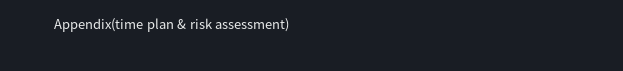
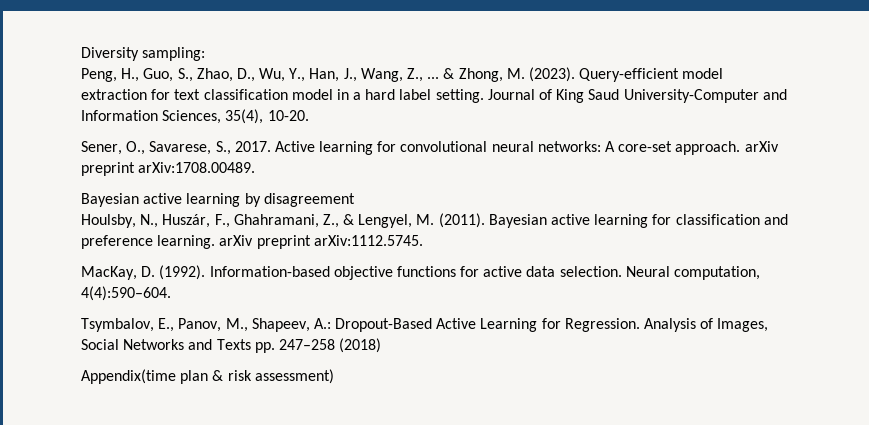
(54, 25) none -> [81,47,206,61] [81,67,724,82] [81,89,787,103] [81,109,309,124] [81,141,779,155] [81,162,256,176] [81,193,355,207] [81,213,788,228] [81,235,423,249] [81,265,761,280] [81,286,171,301] [81,318,769,332] [81,338,382,353] Diversity sampling: // Peng, H., Guo, S., Zhao, D., Wu, Y., Han, J., Wang, Z., ... & Zhong, M. (2023). Query-efficient model extraction for text classification model in a hard label setting. Journal of King Saud University-Computer and Information Sciences, 35(4), 10-20. // Sener, O., Savarese, S., 2017. Active learning for convolutional neural networks: A core-set approach. arXiv preprint arXiv:1708.00489. // Bayesian active learning by disagreement // Houlsby, N., Huszár, F., Ghahramani, Z., & Lengyel, M. (2011). Bayesian active learning for classification and preference learning. arXiv preprint arXiv:1112.5745. // MacKay, D. (1992). Information-based objective functions for active data selection. Neural computation, 4(4):590–604. // Tsymbalov, E., Panov, M., Shapeev, A.: Dropout-Based Active Learning for Regression. Analysis of Images, Social Networks and Texts pp. 247–258 (2018) //

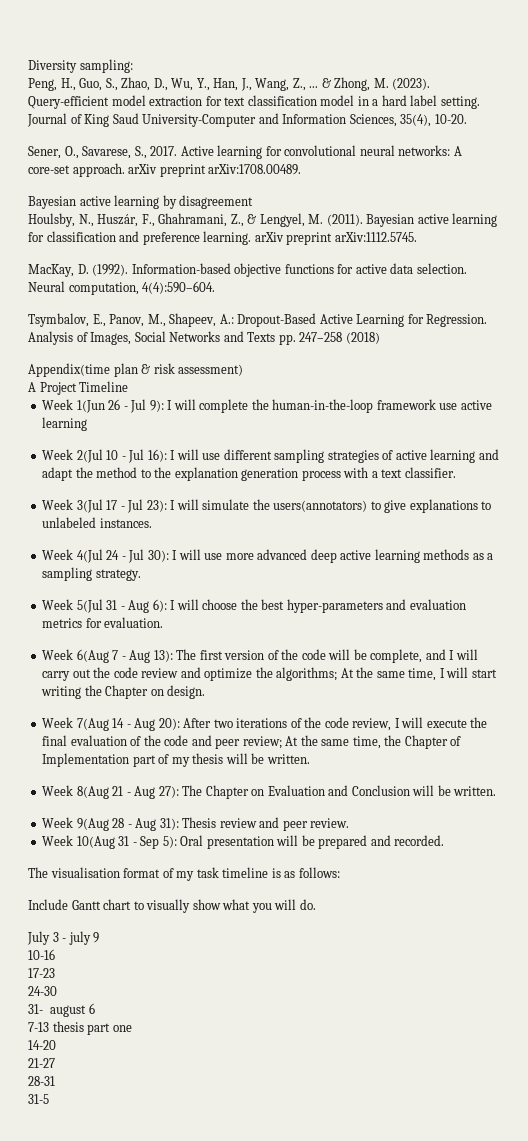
(334, 376) none -> [28,381,129,395] [42,399,492,413] [42,417,88,431] [42,449,499,463] [42,467,456,481] [42,499,492,513] [42,517,152,528] [42,549,494,563] [42,567,141,581] [42,599,466,613] [42,617,164,628] [42,649,478,663] [42,667,497,681] [41,685,206,699] [42,717,488,731] [42,735,462,749] [42,753,310,767] [42,785,497,799] [42,817,350,831] [42,835,445,849] [28,867,340,881] [28,899,316,913] [27,931,100,945] [28,949,55,960] [28,968,55,978] [28,986,57,996] [28,1003,95,1017] [28,1021,132,1035] [28,1040,56,1050] [28,1058,55,1068] [28,1076,55,1086] [28,1094,49,1104] // A Project Timeline // Week 1(Jun 26 - Jul 9): I will complete the human-in-the-loop framework use active learning // Week 2(Jul 10 - Jul 16): I will use different sampling strategies of active learning and adapt the method to the explanation generation process with a text classifier. // Week 3(Jul 17 - Jul 23): I will simulate the users(annotators) to give explanations to unlabeled instances. // Week 4(Jul 24 - Jul 30): I will use more advanced deep active learning methods as a sampling strategy. // Week 5(Jul 31 - Aug 6): I will choose the best hyper-parameters and evaluation metrics for evaluation. // Week 6(Aug 7 - Aug 13): The first version of the code will be complete, and I will carry out the code review and optimize the algorithms; At the same time, I will start writing the Chapter on design. // Week 7(Aug 14 - Aug 20): After two iterations of the code review, I will execute the final evaluation of the code and peer review; At the same time, the Chapter of Implementation part of my thesis will be written. // Week 8(Aug 21 - Aug 27): The Chapter on Evaluation and Conclusion will be written. // Week 9(Aug 28 - Aug 31): Thesis review and peer review. // Week 10(Aug 31 - Sep 5): Oral presentation will be prepared and recorded. // The visualisation format of my task timeline is as follows: // Include Gantt chart to visually show what you will do. // July 3 - july 9 // 10-16 // 17-23 // 24-30 // 31- august 6 // 7-13 thesis part one // 14-20 // 21-27 // 28-31 // 31-5

